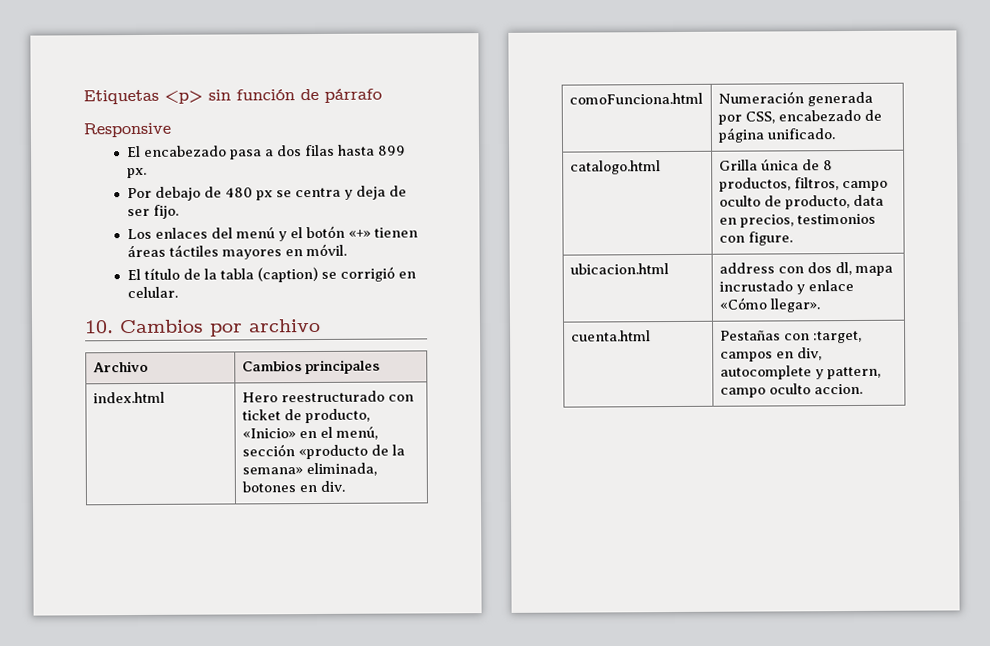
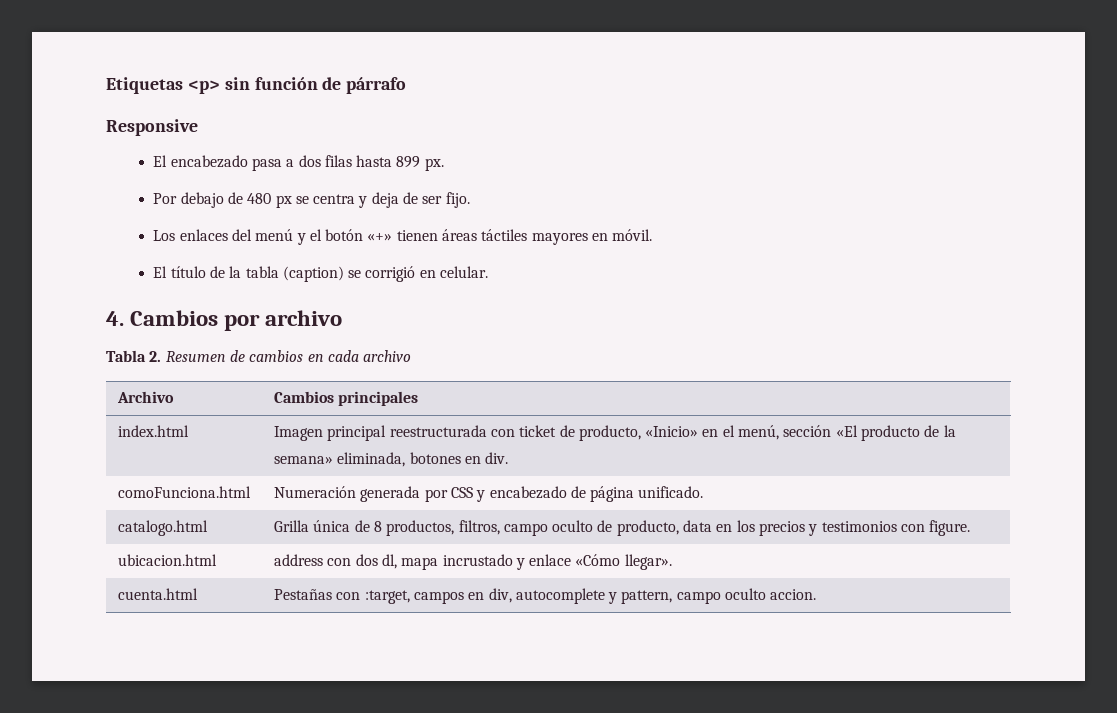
[84,320,114,334] 10. -> [106,311,124,326] 4.
(321, 325) none -> [106,350,412,362] // Tabla 2. Resumen de cambios en cada archivo
[241,390,385,403] Hero reestructurado -> [273,425,487,441] Imagen principal reestructurada
[297,444,368,460] «producto -> [835,425,921,441] «El producto
[744,111,775,124] CSS, -> [450,487,486,502] CSS y
[739,214,794,228] precios, -> [736,520,818,536] los precios y

